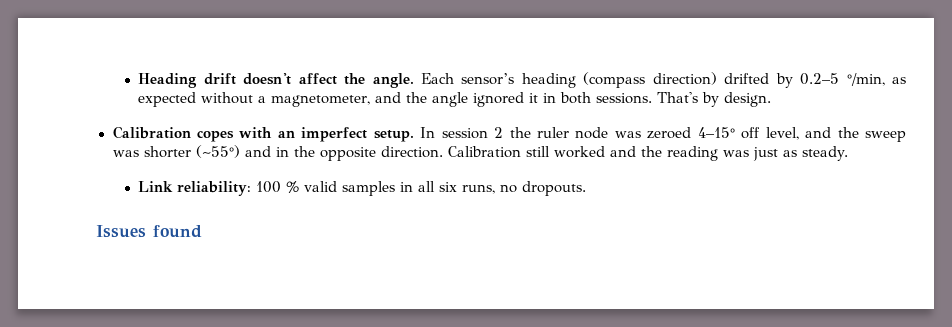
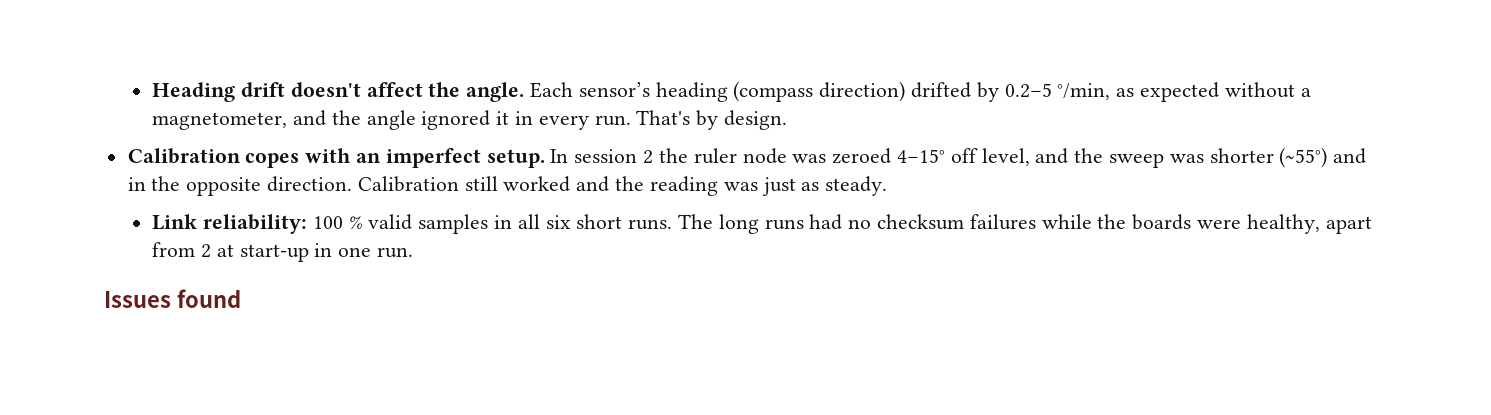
[560,92,653,104] both sessions. -> [538,115,631,130] every run.
[462,181,587,196] runs, no dropouts. -> [576,214,1372,234] [152,242,413,262] short runs. The long runs had no checksum failures while the boards were healthy, apart from 2 at start-up in one run.

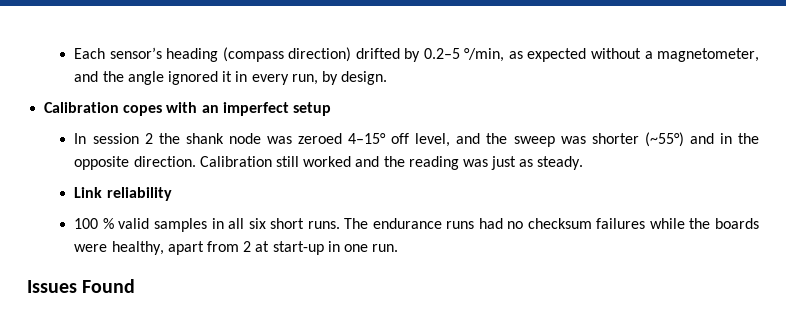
[152,82,525,102] Heading drift doesn't affect the angle. -> (74, 53) none
[594,110,691,126] run. That's -> [291,74,318,85] run,
[486,149,545,168] setup. -> [292,102,331,116] setup //
[693,148,737,164] ruler -> [185,133,224,144] shank
[202,214,307,234] reliability: -> [106,187,172,201] reliability //
[718,214,759,234] long -> [372,218,442,229] endurance
[176,289,241,308] found -> [82,279,136,293] Found

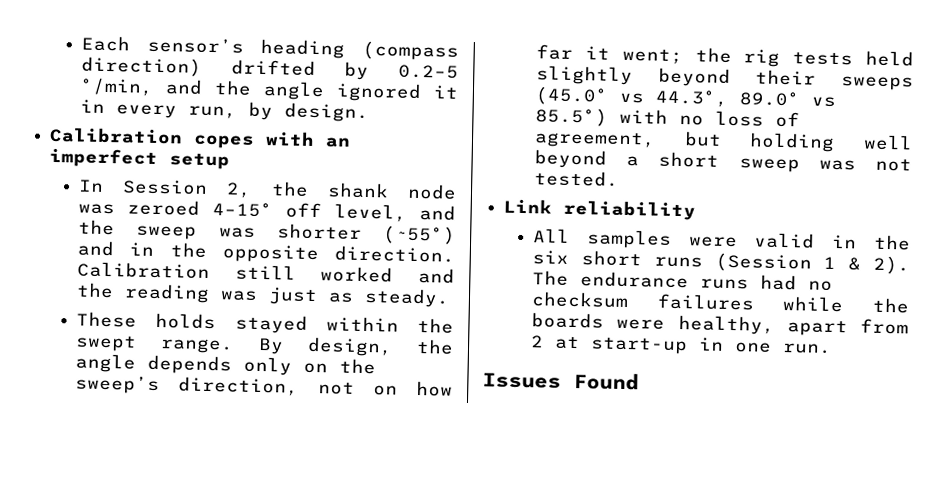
[508,48,759,62] as expected without a magnetometer, -> (155, 86) none
[92,133,153,144] session 2 -> [122,179,253,198] Session 2,
[74,187,172,201] [74,218,340,232] Link reliability // 100 % valid samples in all six short runs. -> [76,311,454,334] [75,335,454,357] [75,353,377,376] [75,375,453,397] [536,44,914,67] [536,65,914,91] [535,86,837,108] [535,107,801,128] [534,131,913,152] [534,149,912,173] [534,170,620,187] [503,198,697,221] [533,228,911,251] [532,250,910,275] These holds stayed within the swept range. By design, the angle depends only on the sweep’s direction, not on how far it went; the rig tests held slightly beyond their sweeps (45.0° vs 44.3°, 89.0° vs 85.5°) with no loss of agreement, but holding well beyond a short sweep was not tested. // Link reliability // All samples were valid in the six short runs (Session 1 & 2).

